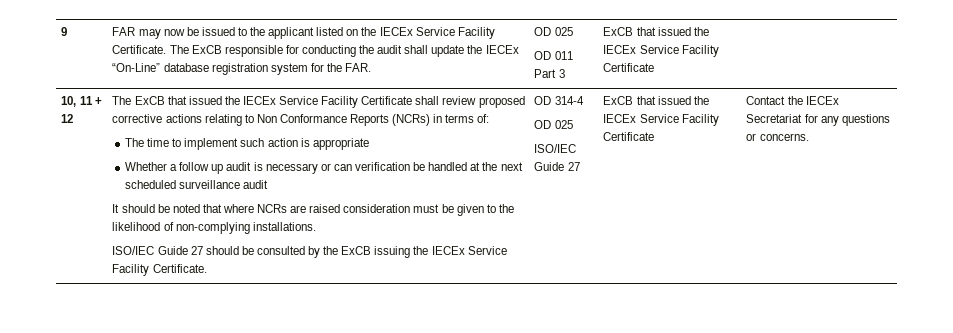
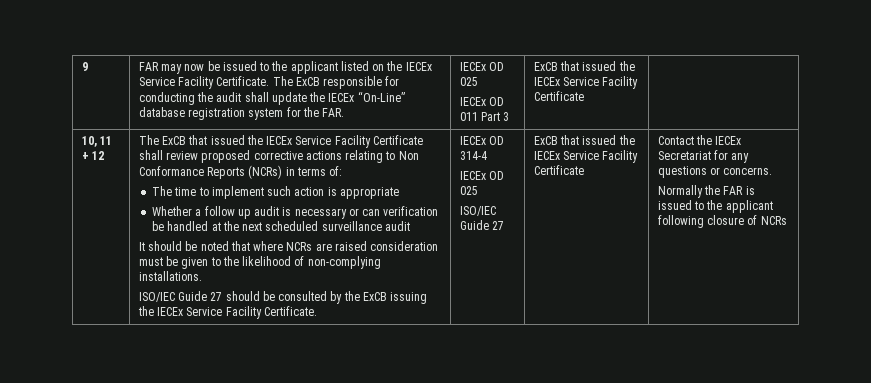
[534,27,573,36] OD 025 // -> [459,62,505,71] [459,77,478,86] [459,97,486,106] IECEx OD 025 // IECEx
(207, 268) none -> [459,136,486,145] IECEx
(584, 100) none -> [459,171,486,180] IECEx
(809, 137) none -> [657,185,755,198] [657,200,773,213] [657,215,787,228] // Normally the FAR is issued to the applicant following closure of NCRs

